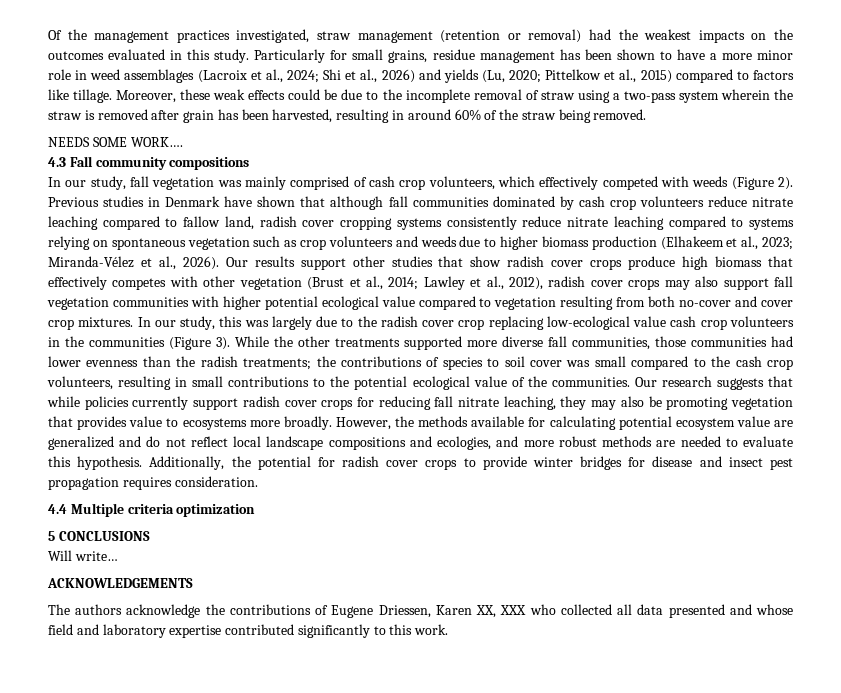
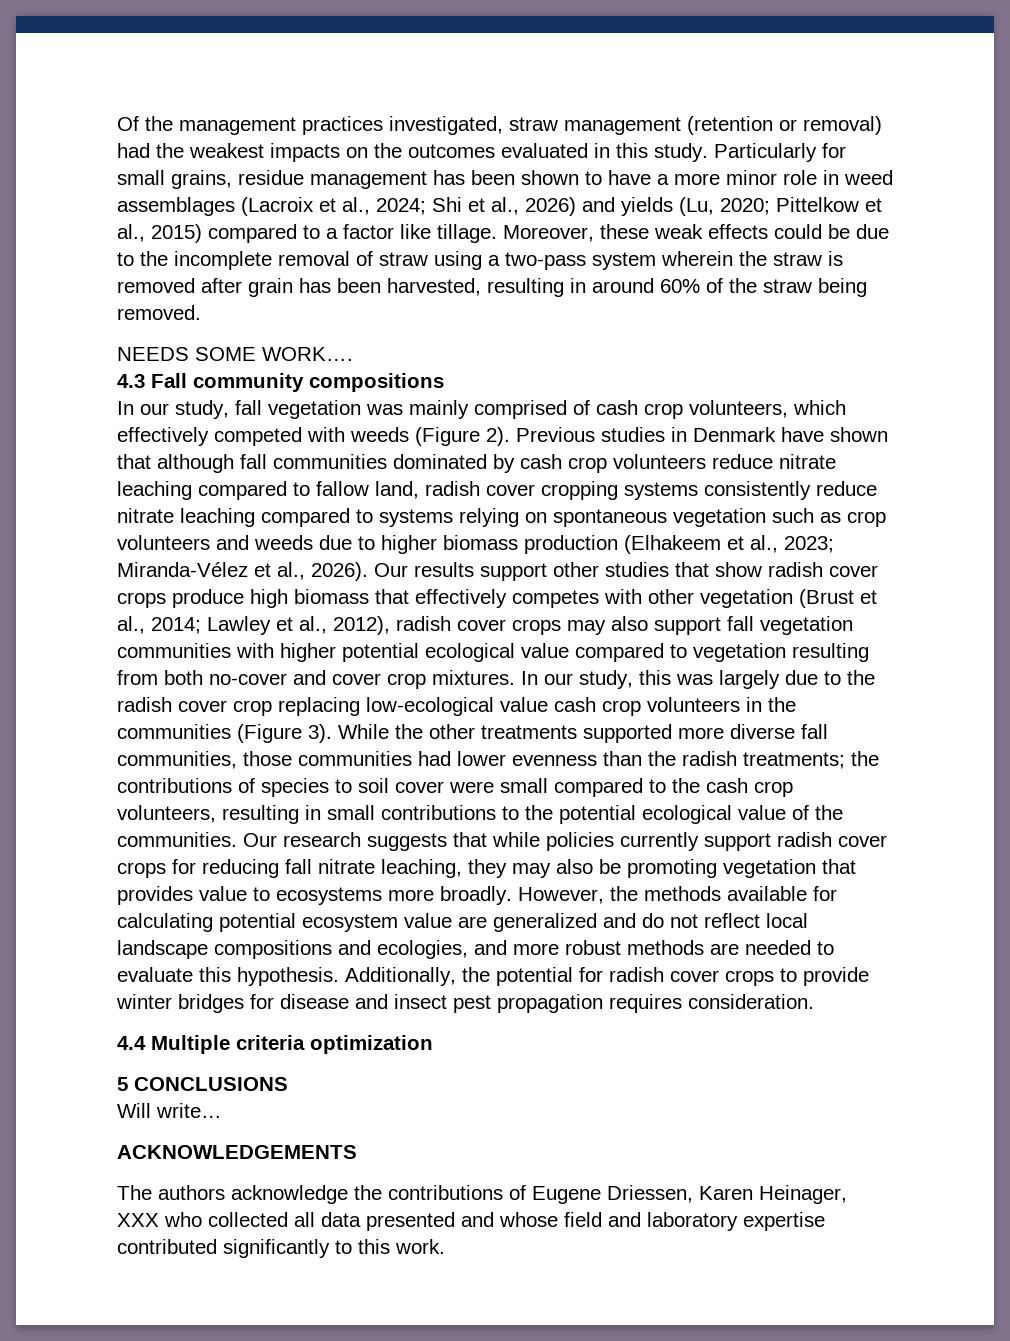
[752,70,794,80] factors -> [326,224,394,239] a factor
[566,360,591,367] was -> [449,781,494,793] were
[476,605,497,618] XX, -> [759,1185,847,1204] Heinager,

